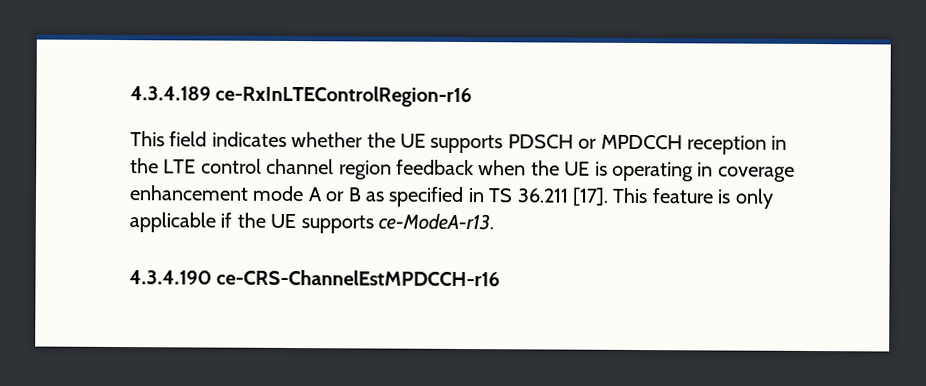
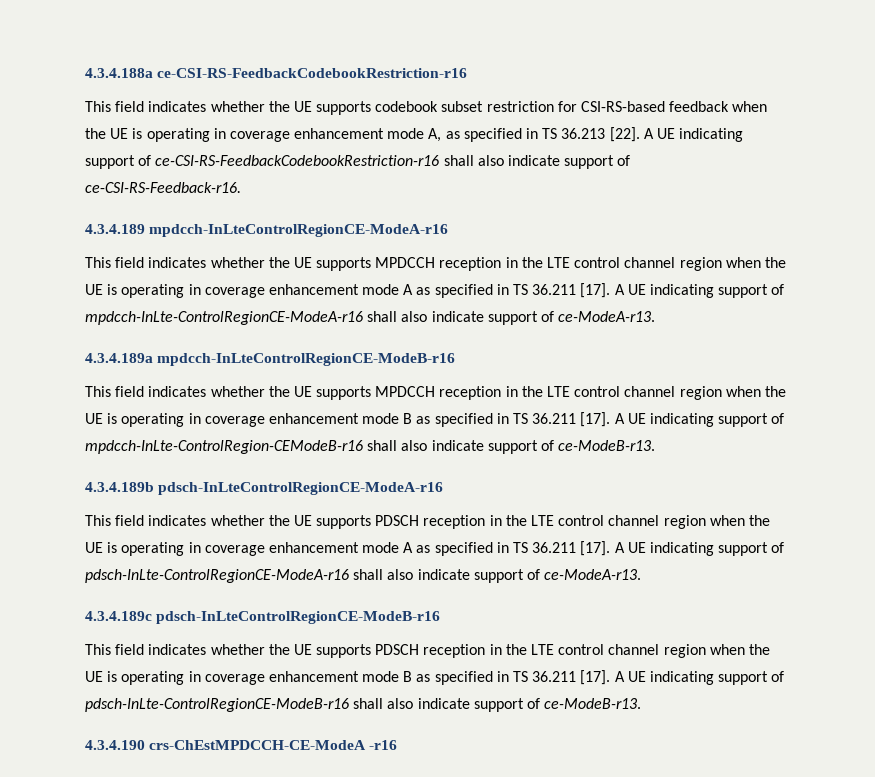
[130,85,473,108] [130,131,788,155] [130,158,392,180] 4.3.4.189 ce-RxInLTEControlRegion-r16 // This field indicates whether the UE supports PDSCH or MPDCCH reception in the LTE control channel region -> [85,68,468,78] [85,101,666,115] 4.3.4.188a ce-CSI-RS-FeedbackCodebookRestriction-r16 // This field indicates whether the UE supports codebook subset restriction for CSI-RS-based
[307,186,774,209] [129,212,494,234] A or B as specified in TS 36.211 [17]. This feature is only applicable if the UE supports ce-ModeA-r13. -> [428,127,744,142] [85,155,631,169] [85,182,241,193] [85,224,449,237] [85,257,786,271] [85,283,785,298] [85,311,656,325] [85,353,456,366] [85,386,786,400] [85,412,785,427] [85,440,656,454] [85,482,444,495] [85,515,770,529] [85,541,785,556] [85,569,642,583] [85,611,441,624] [85,644,770,658] [85,670,785,685] [85,698,642,712] A, as specified in TS 36.213 [22]. A UE indicating support of ce-CSI-RS-FeedbackCodebookRestriction-r16 shall also indicate support of ce-CSI-RS-Feedback-r16. // 4.3.4.189 mpdcch-InLteControlRegionCE-ModeA-r16 // This field indicates whether the UE supports MPDCCH reception in the LTE control channel region when the UE is operating in coverage enhancement mode A as specified in TS 36.211 [17]. A UE indicating support of mpdcch-InLte-ControlRegionCE-ModeA-r16 shall also indicate support of ce-ModeA-r13. // 4.3.4.189a mpdcch-InLteControlRegionCE-ModeB-r16 // This field indicates whether the UE supports MPDCCH reception in the LTE control channel region when the UE is operating in coverage enhancement mode B as specified in TS 36.211 [17]. A UE indicating support of mpdcch-InLte-ControlRegion-CEModeB-r16 shall also indicate support of ce-ModeB-r13. // 4.3.4.189b pdsch-InLteControlRegionCE-ModeA-r16 // This field indicates whether the UE supports PDSCH reception in the LTE control channel region when the UE is operating in coverage enhancement mode A as specified in TS 36.211 [17]. A UE indicating support of pdsch-InLte-ControlRegionCE-ModeA-r16 shall also indicate support of ce-ModeA-r13. // 4.3.4.189c pdsch-InLteControlRegionCE-ModeB-r16 // This field indicates whether the UE supports PDSCH reception in the LTE control channel region when the UE is operating in coverage enhancement mode B as specified in TS 36.211 [17]. A UE indicating support of pdsch-InLte-ControlRegionCE-ModeB-r16 shall also indicate support of ce-ModeB-r13.
[216,269,501,287] ce-CRS-ChannelEstMPDCCH-r16 -> [149,740,398,750] crs-ChEstMPDCCH-CE-ModeA -r16

